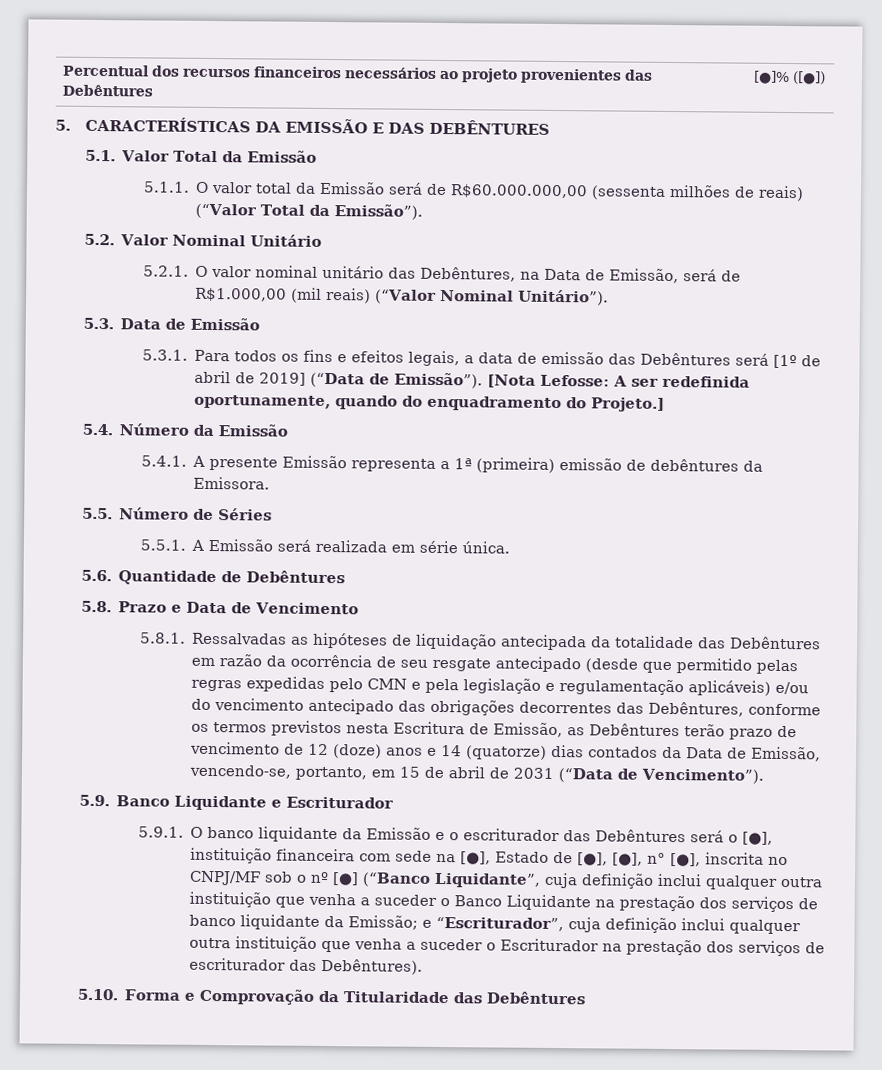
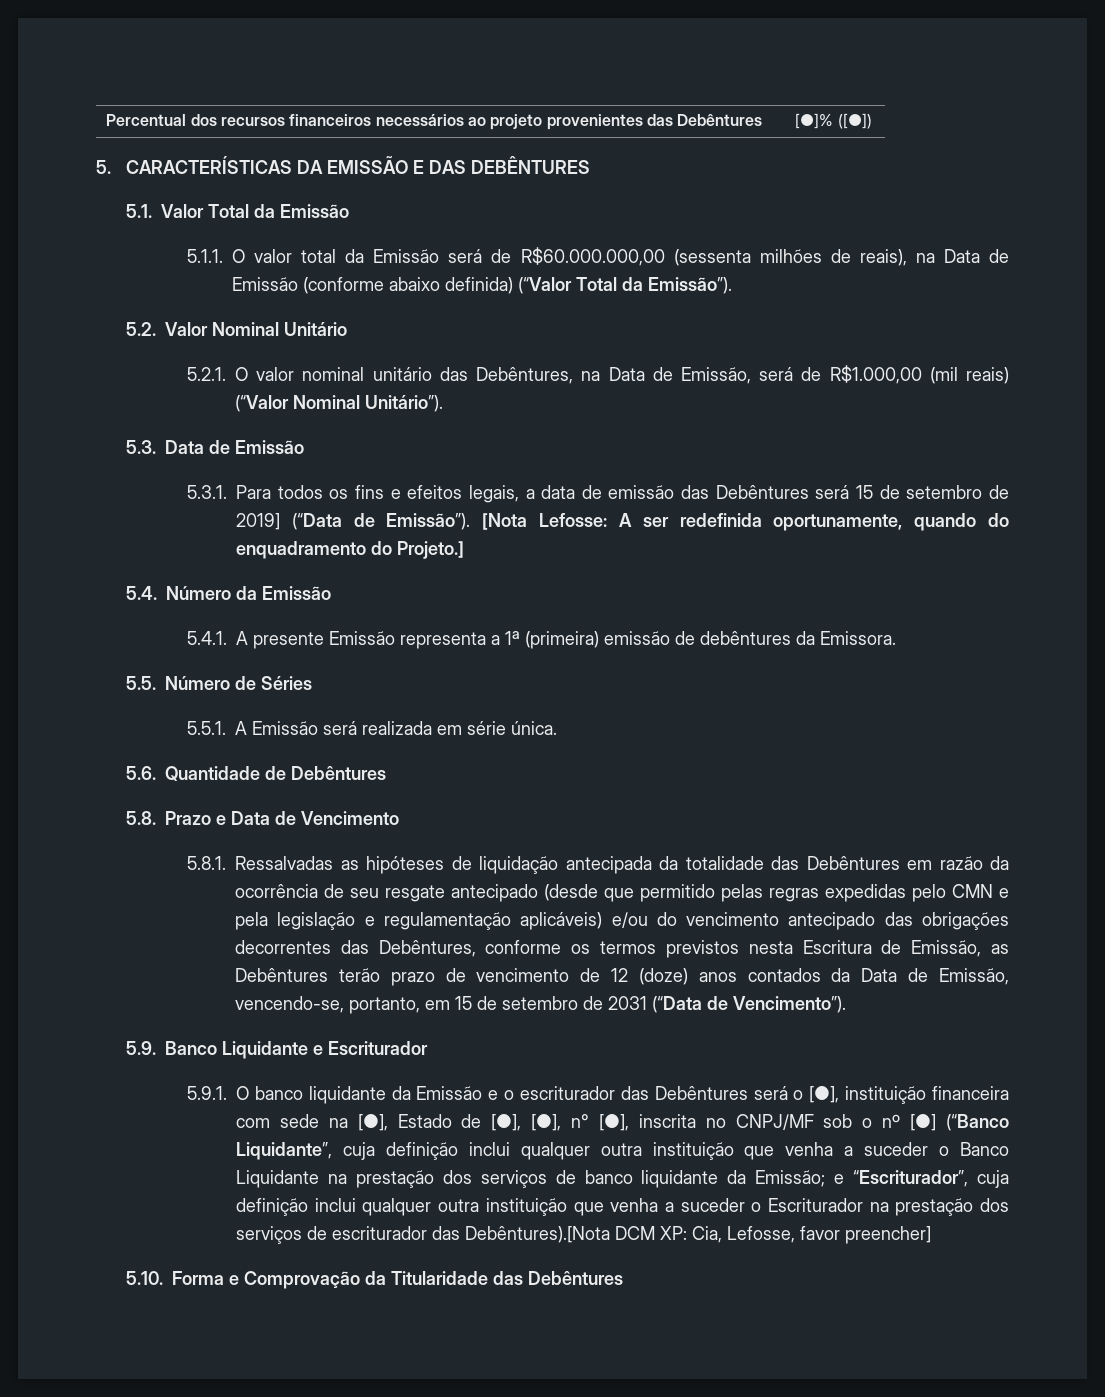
[758,185,805,202] reais) -> [859,249,1010,266] [232,277,514,294] reais), na Data de Emissão (conforme abaixo definida)
[773,354,822,369] [194,370,232,384] [1º de abril -> [856,485,983,499] 15 de setembro
[427,744,585,760] e 14 (quatorze) dias -> (737, 977) none
[448,766,486,779] abril -> [502,996,579,1010] setembro
[321,958,424,975] Debêntures). -> [465,1226,932,1244] Debêntures).[Nota DCM XP: Cia, Lefosse, favor preencher]

